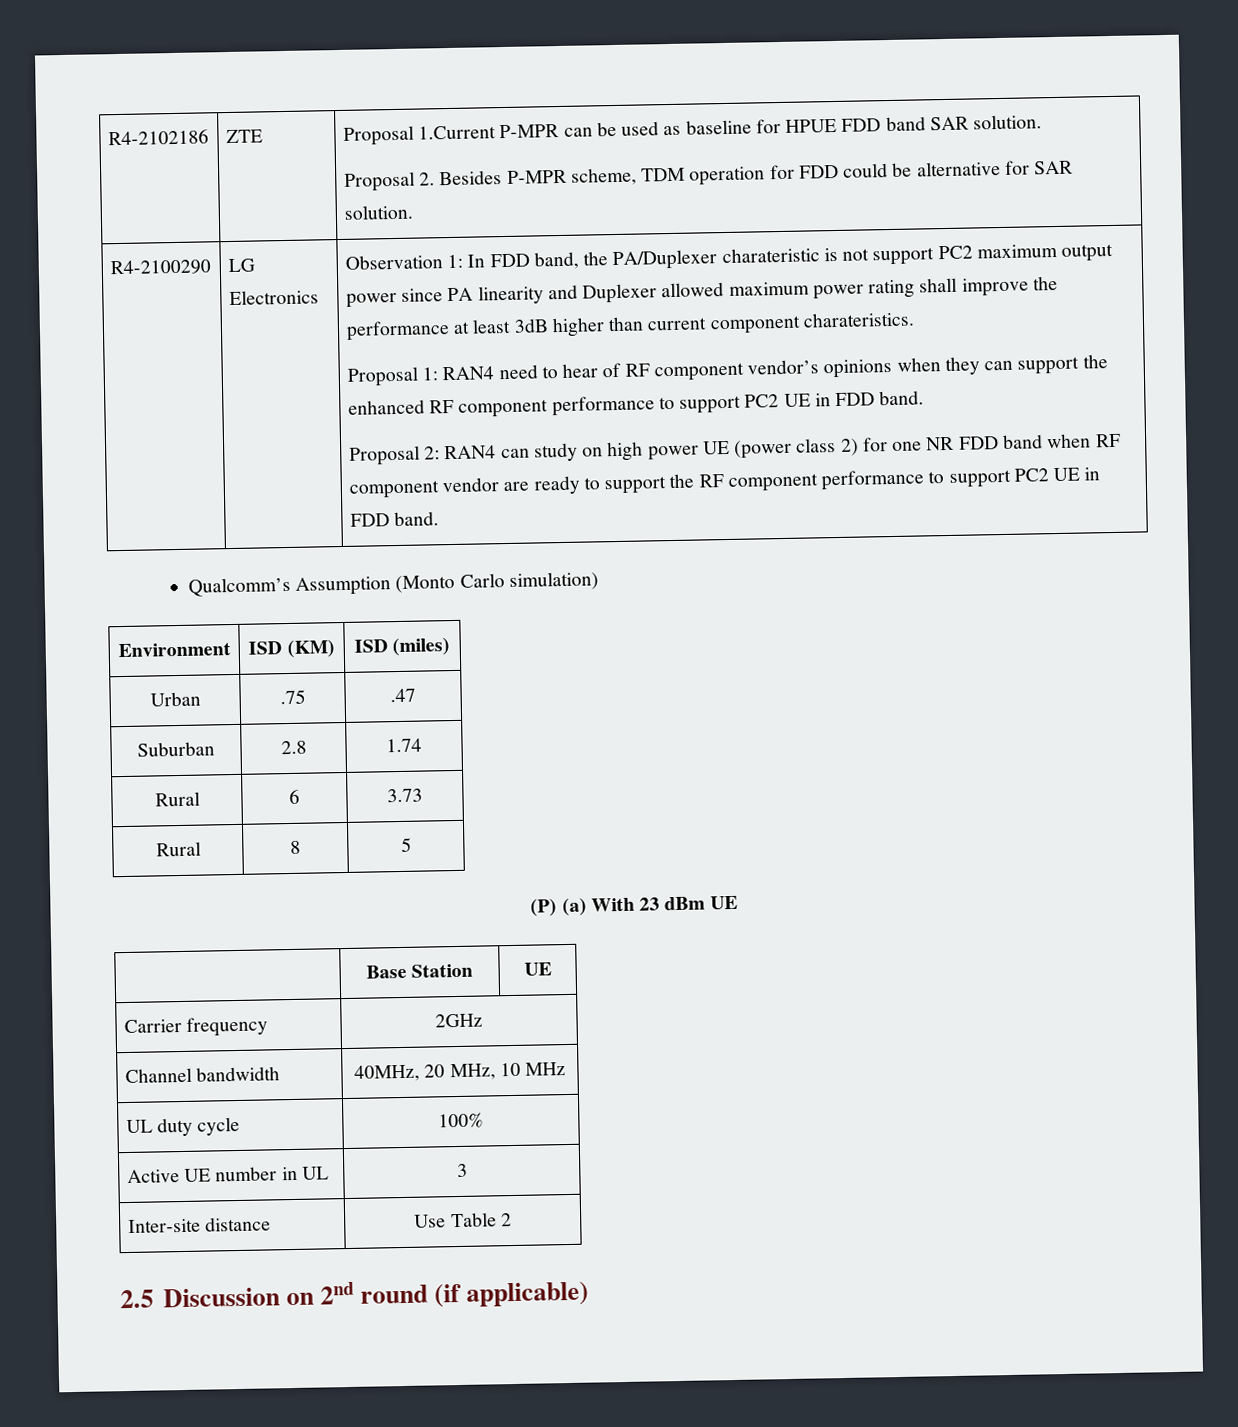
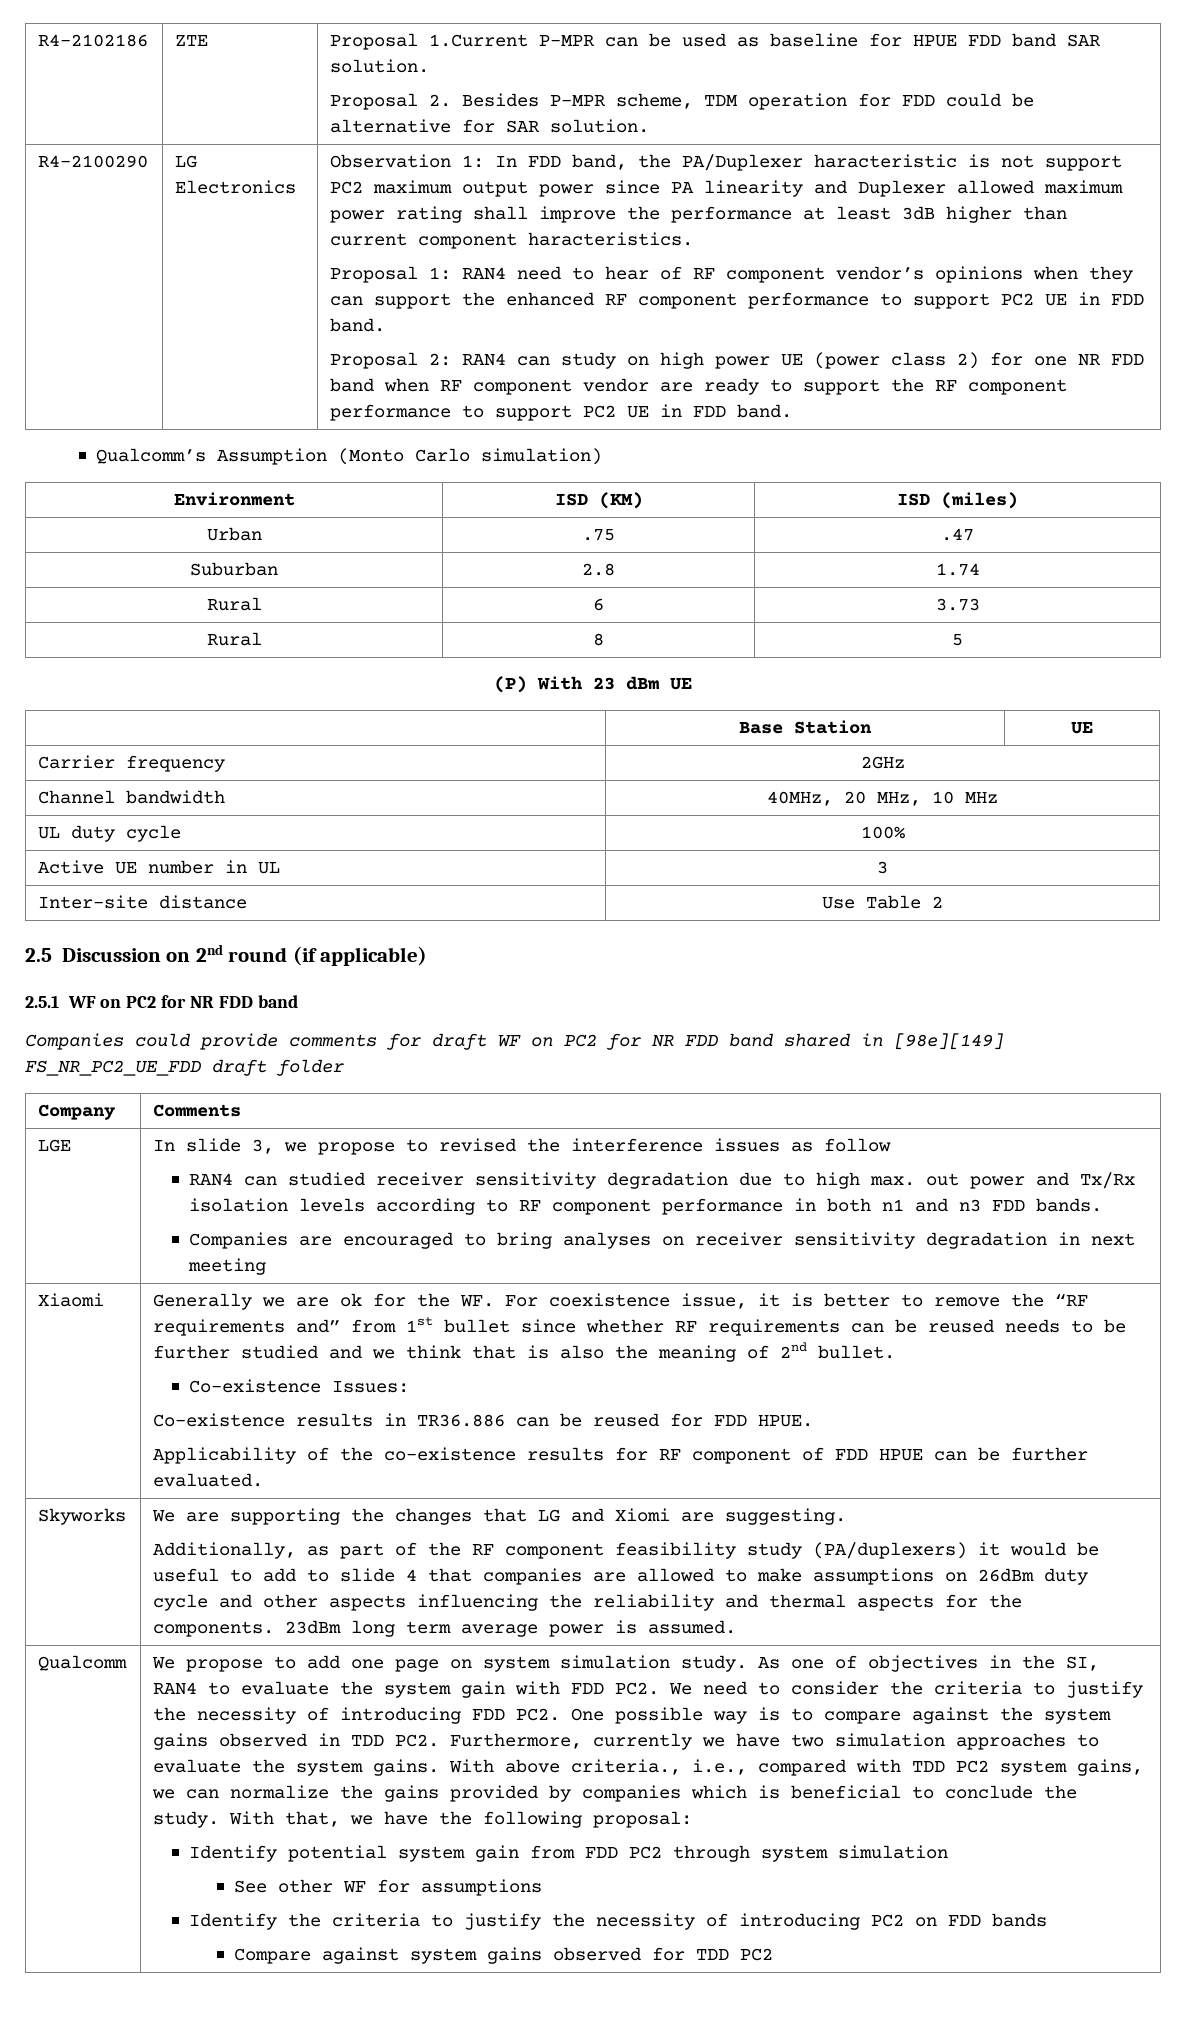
[721,247,820,264] charateristic -> [814,154,958,168] haracteristic
[802,311,915,328] charateristics. -> [528,232,694,246] haracteristics.
[561,897,587,917] (a) -> (527, 684) none
(589, 1294) none -> [25,995,298,1008] [25,1033,1004,1050] [25,1059,345,1076] [38,1104,117,1120] [153,1104,242,1117] [38,1139,72,1152] [153,1138,892,1155] [189,1172,1136,1189] [189,1198,1103,1215] [189,1232,1136,1249] [188,1258,267,1275] [38,1293,105,1307] [153,1293,1089,1310] [153,1317,1127,1336] [153,1342,896,1362] [189,1379,410,1393] [153,1413,814,1427] [153,1447,1089,1464] [153,1473,264,1487] [38,1508,127,1525] [152,1508,847,1525] [153,1542,1100,1559] [153,1568,1089,1585] [153,1594,1023,1611] [153,1620,737,1637] [38,1655,128,1671] [152,1655,1100,1672] [153,1681,1144,1698] [153,1707,1112,1724] [153,1733,1100,1750] [153,1759,1144,1776] [152,1785,1078,1802] [153,1811,693,1828] [189,1845,949,1862] [234,1879,543,1896] [189,1913,1048,1930] [234,1947,774,1964] // 2.5.1 WF on PC2 for NR FDD band // Companies could provide comments for draft WF on PC2 for NR FDD band shared in [98e][149] FS_NR_PC2_UE_FDD draft folder // Company | Comments // LGE | In slide 3, we propose to revised the interference issues as follow // RAN4 can studied receiver sensitivity degradation due to high max. out power and Tx/Rx isolation levels according to RF component performance in both n1 and n3 FDD bands. // Companies are encouraged to bring analyses on receiver sensitivity degradation in next meeting // Xiaomi | Generally we are ok for the WF. For coexistence issue, it is better to remove the “RF requirements and” from 1st bullet since whether RF requirements can be reused needs to be further studied and we think that is also the meaning of 2nd bullet. // Co-existence Issues: // Co-existence results in TR36.886 can be reused for FDD HPUE. // Applicability of the co-existence results for RF component of FDD HPUE can be further evaluated. // Skyworks | We are supporting the changes that LG and Xiomi are suggesting. // Additionally, as part of the RF component feasibility study (PA/duplexers) it would be useful to add to slide 4 that companies are allowed to make assumptions on 26dBm duty cycle and other aspects influencing the reliability and thermal aspects for the components. 23dBm long term average power is assumed. // Qualcomm | We propose to add one page on system simulation study. As one of objectives in the SI, RAN4 to evaluate the system gain with FDD PC2. We need to consider the criteria to justify the necessity of introducing FDD PC2. One possible way is to compare against the system gains observed in TDD PC2. Furthermore, currently we have two simulation approaches to evaluate the system gains. With above criteria., i.e., compared with TDD PC2 system gains, we can normalize the gains provided by companies which is beneficial to conclude the study. With that, we have the following proposal: // Identify potential system gain from FDD PC2 through system simulation // See other WF for assumptions // Identify the criteria to justify the necessity of introducing PC2 on FDD bands // Compare against system gains observed for TDD PC2

